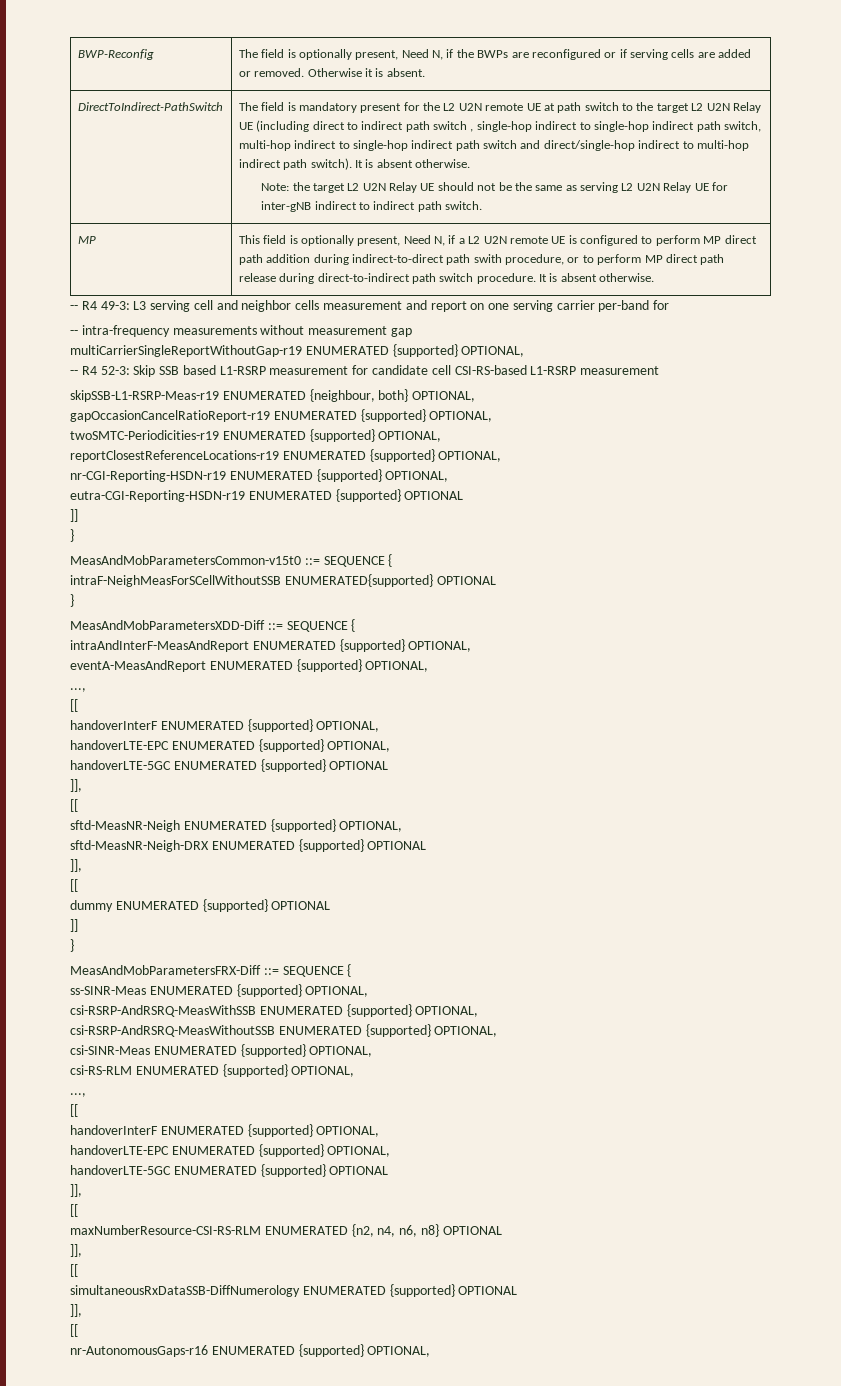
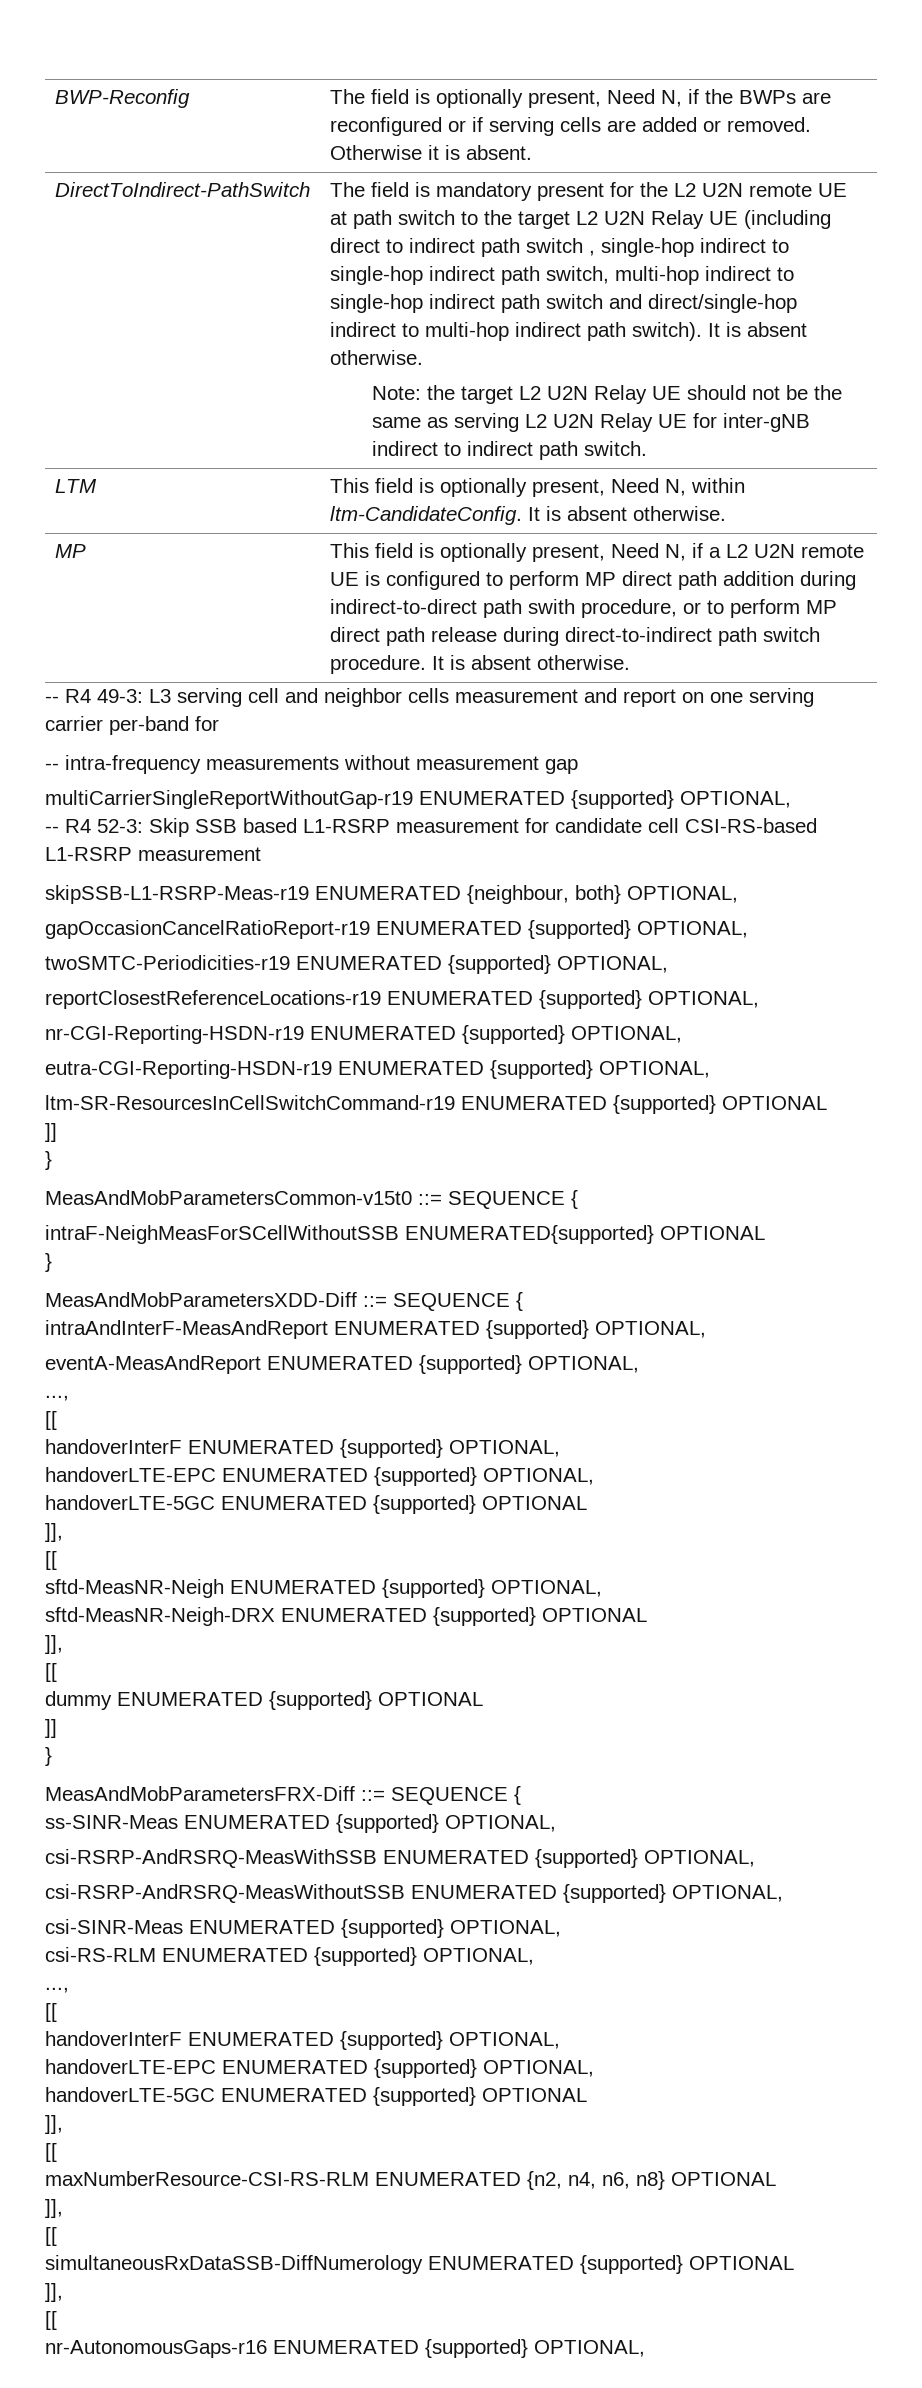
(483, 205) none -> [54,479,97,493] [329,478,745,497] [329,506,726,525] // LTM | This field is optionally present, Need N, within ltm-CandidateConfig. It is absent otherwise.
(401, 495) none -> [599,1061,710,1078] [45,1095,716,1114] OPTIONAL, // ltm-SR-ResourcesInCellSwitchCommand-r19 ENUMERATED {supported}

